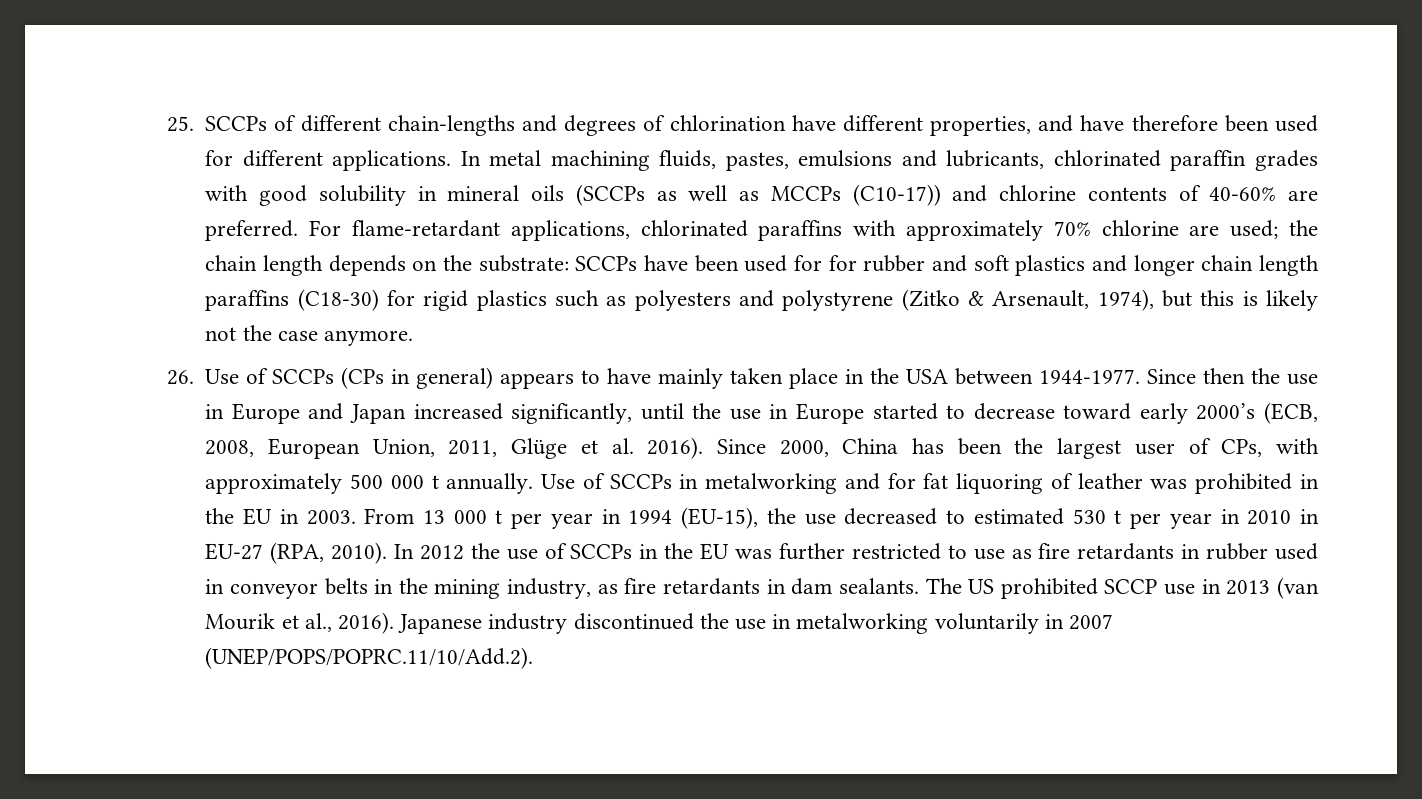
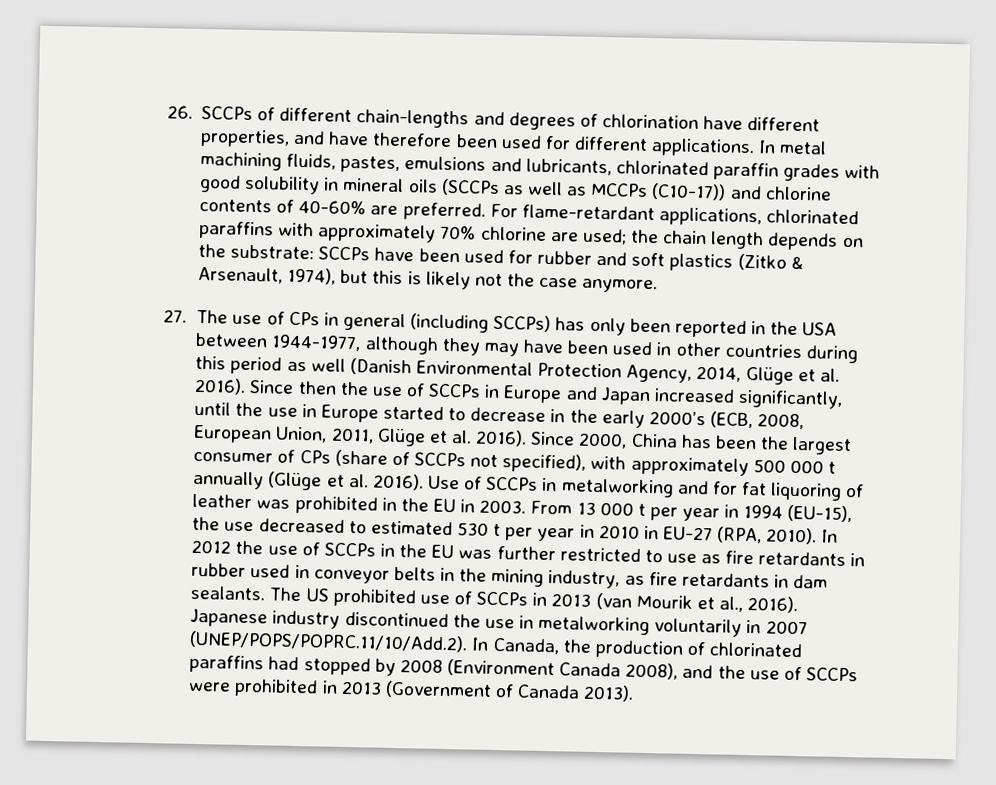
[166,116,194,132] 25. -> [166,105,193,119] 26.
[828,255,857,271] for -> (533, 257) none
[1091,255,1319,276] [205,289,894,311] and longer chain length paraffins (C18-30) for rigid plastics such as polyesters and polystyrene -> (734, 262) none
[166,367,1141,389] 26. Use of SCCPs (CPs in general) appears to have mainly taken place in the USA between 1944-1977. -> [162,309,838,338] [195,332,859,364] [195,355,840,385] [194,377,247,395] 27. The use of CPs in general (including SCCPs) has only been reported in the USA between 1944-1977, although they may have been used in other countries during this period as well (Danish Environmental Protection Agency, 2014, Glüge et al. 2016).
(1319, 379) none -> [406,383,482,398] of SCCPs
[1063,403,1132,420] toward -> [550,409,598,424] in the
[1134,438,1263,457] user of CPs, -> [193,449,587,473] consumer of CPs (share of SCCPs not specified),
[446,473,534,494] annually. -> [193,470,424,491] annually (Glüge et al. 2016).
[1104,579,1196,595] SCCP use -> [419,591,529,606] use of SCCPs
(534, 658) none -> [471,637,804,659] [189,654,858,682] [188,678,635,702] In Canada, the production of chlorinated paraffins had stopped by 2008 (Environment Canada 2008), and the use of SCCPs were prohibited in 2013 (Government of Canada 2013).

